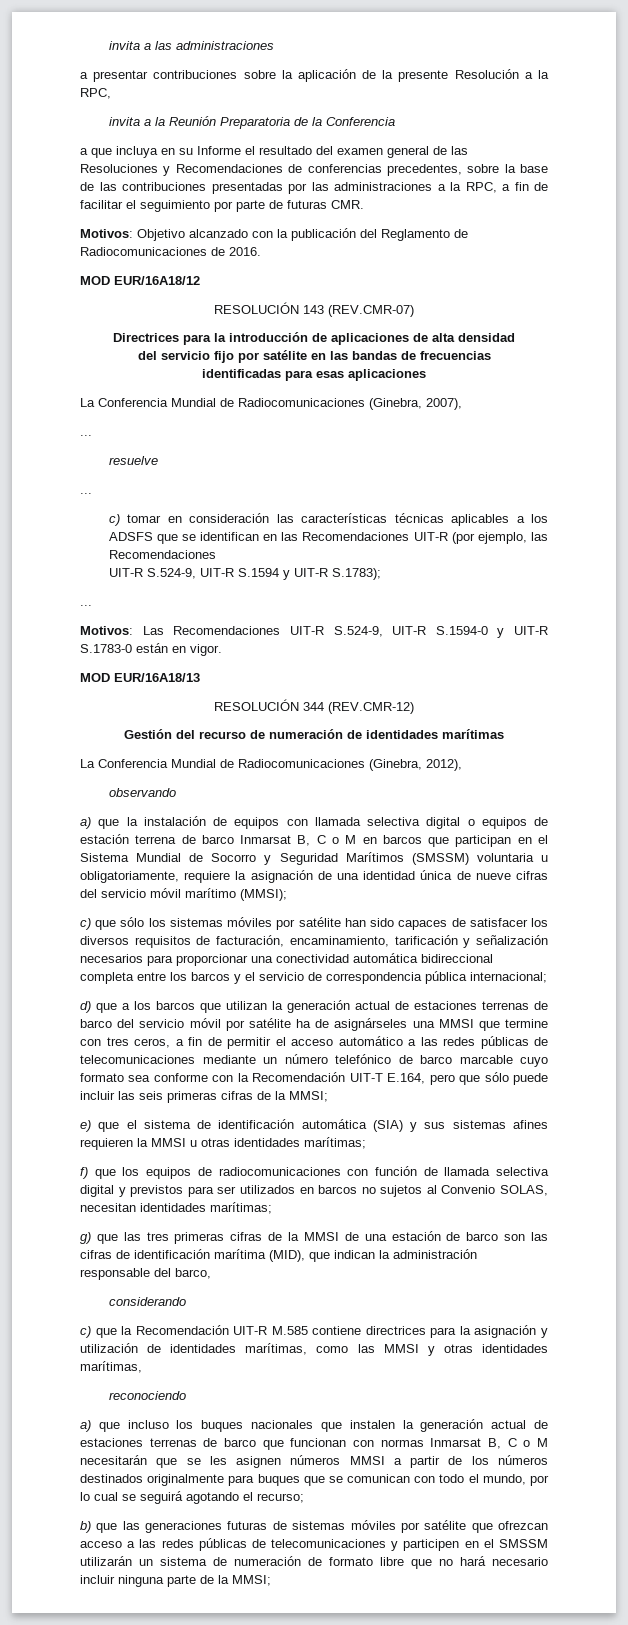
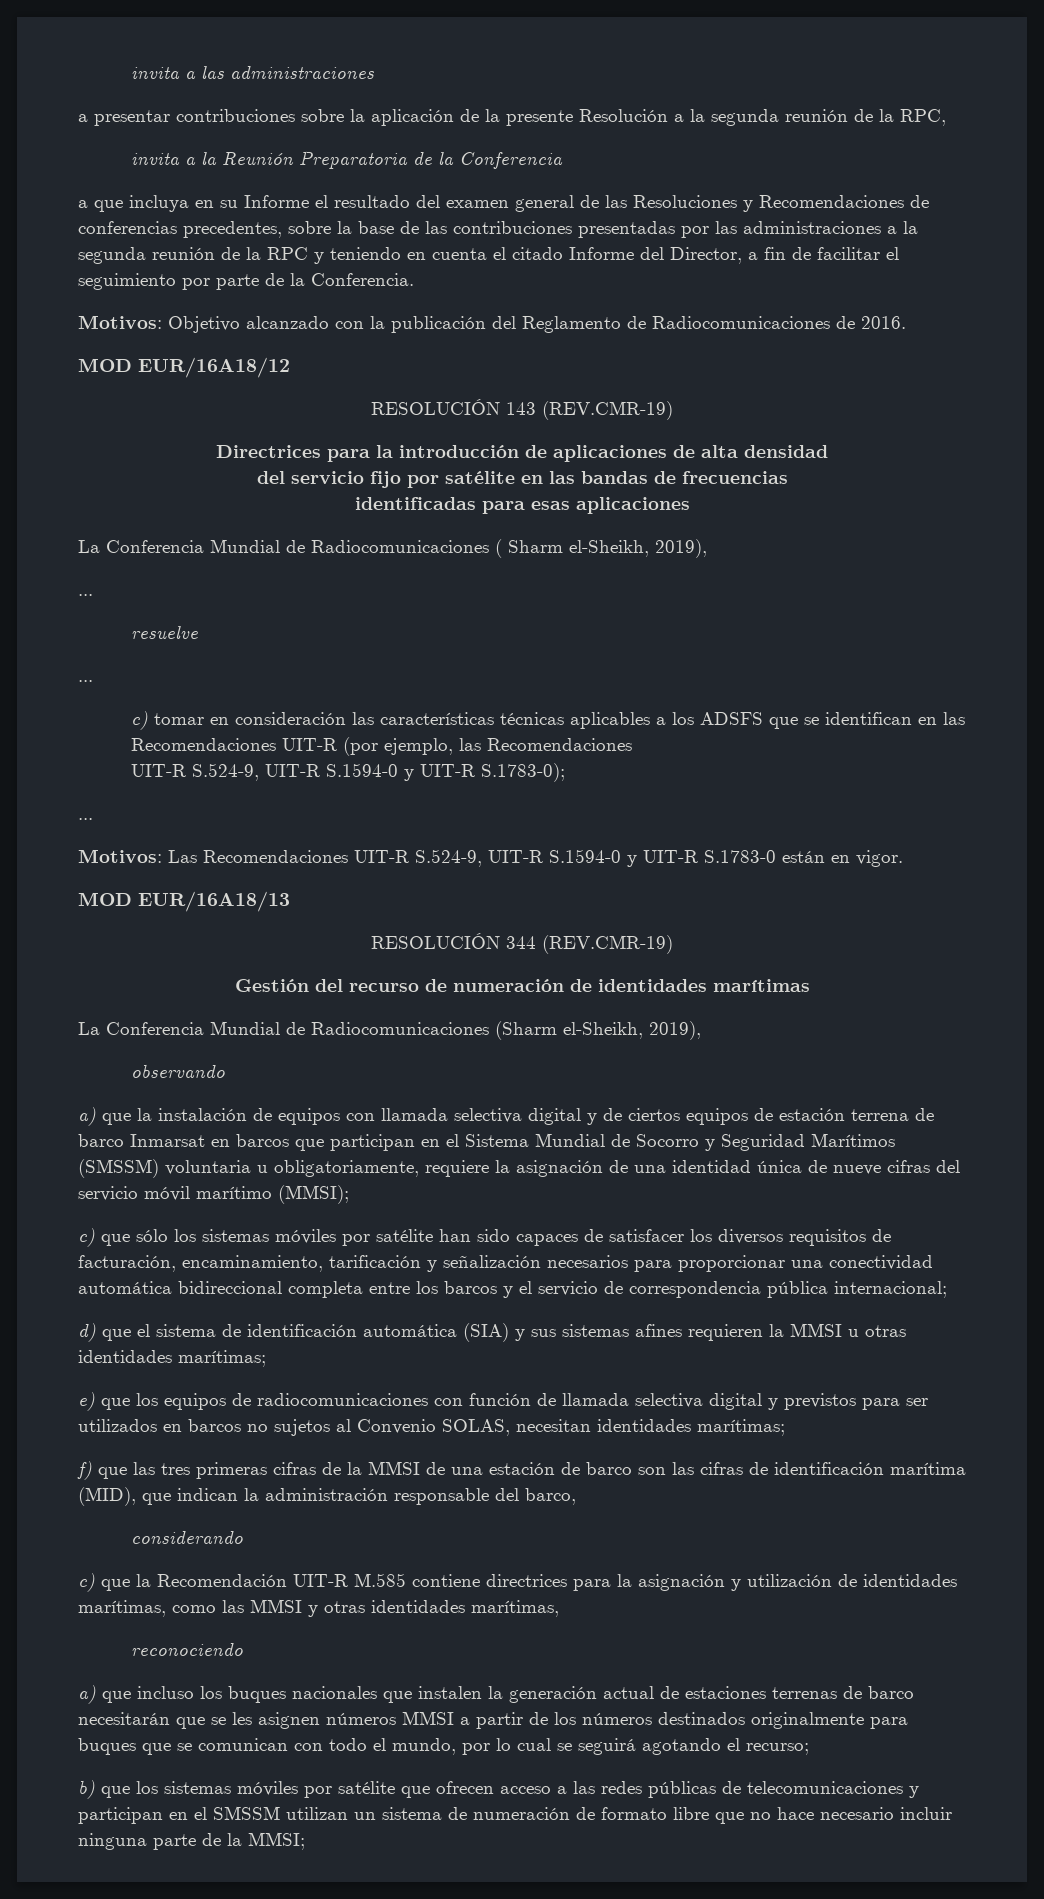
(549, 74) none -> [711,109,894,126] segunda reunión de la
[465,182,497,193] RPC, -> [78,247,742,264] segunda reunión de la RPC y teniendo en cuenta el citado Informe del Director,
[287,200,364,209] futuras CMR. -> [290,273,414,286] la Conferencia.
[328,305,414,317] (REV.CMR-07) -> [542,401,673,420] (REV.CMR-19)
[369,398,462,410] (Ginebra, 2007), -> [495,539,707,558] ( Sharm el-Sheikh, 2019),
[237,568,381,580] S.1594 y UIT-R S.1783); -> [326,763,566,782] S.1594-0 y UIT-R S.1783-0);
[328,702,414,714] (REV.CMR-12) -> [542,935,673,954] (REV.CMR-19)
[369,759,462,771] (Ginebra, 2012), -> [495,1021,701,1040] (Sharm el-Sheikh, 2019),
[467,819,475,826] o -> [587,1108,680,1125] y de ciertos
[297,835,357,846] B, C o M -> (205, 1140) none
[122,1000,548,1013] [80,1018,548,1031] [80,1036,548,1049] [80,1054,548,1067] [80,1072,548,1085] [80,1091,328,1103] [80,1120,120,1132] a los barcos que utilizan la generación actual de estaciones terrenas de barco del servicio móvil por satélite ha de asignárseles una MMSI que termine con tres ceros, a fin de permitir el acceso automático a las redes públicas de telecomunicaciones mediante un número telefónico de barco marcable cuyo formato sea conforme con la Recomendación UIT-T E.164, pero que sólo puede incluir las seis primeras cifras de la MMSI; // e) que -> (131, 1335) none
[80,1167,88,1179] f) -> [78,1392,95,1411] e)
[80,1232,91,1244] g) -> [77,1461,92,1480] f)
[262,1438,549,1450] que funcionan con normas Inmarsat B, C o M -> (914, 1692) none
[122,1521,287,1533] las generaciones futuras de -> [136,1781,158,1794] los
[498,1521,548,1530] ofrezcan -> [436,1781,494,1794] ofrecen
[403,1539,460,1551] participen -> [78,1807,163,1824] participan
[80,1556,132,1566] utilizarán -> [286,1807,348,1820] utilizan
[460,1556,486,1566] hará -> [777,1807,814,1820] hace

